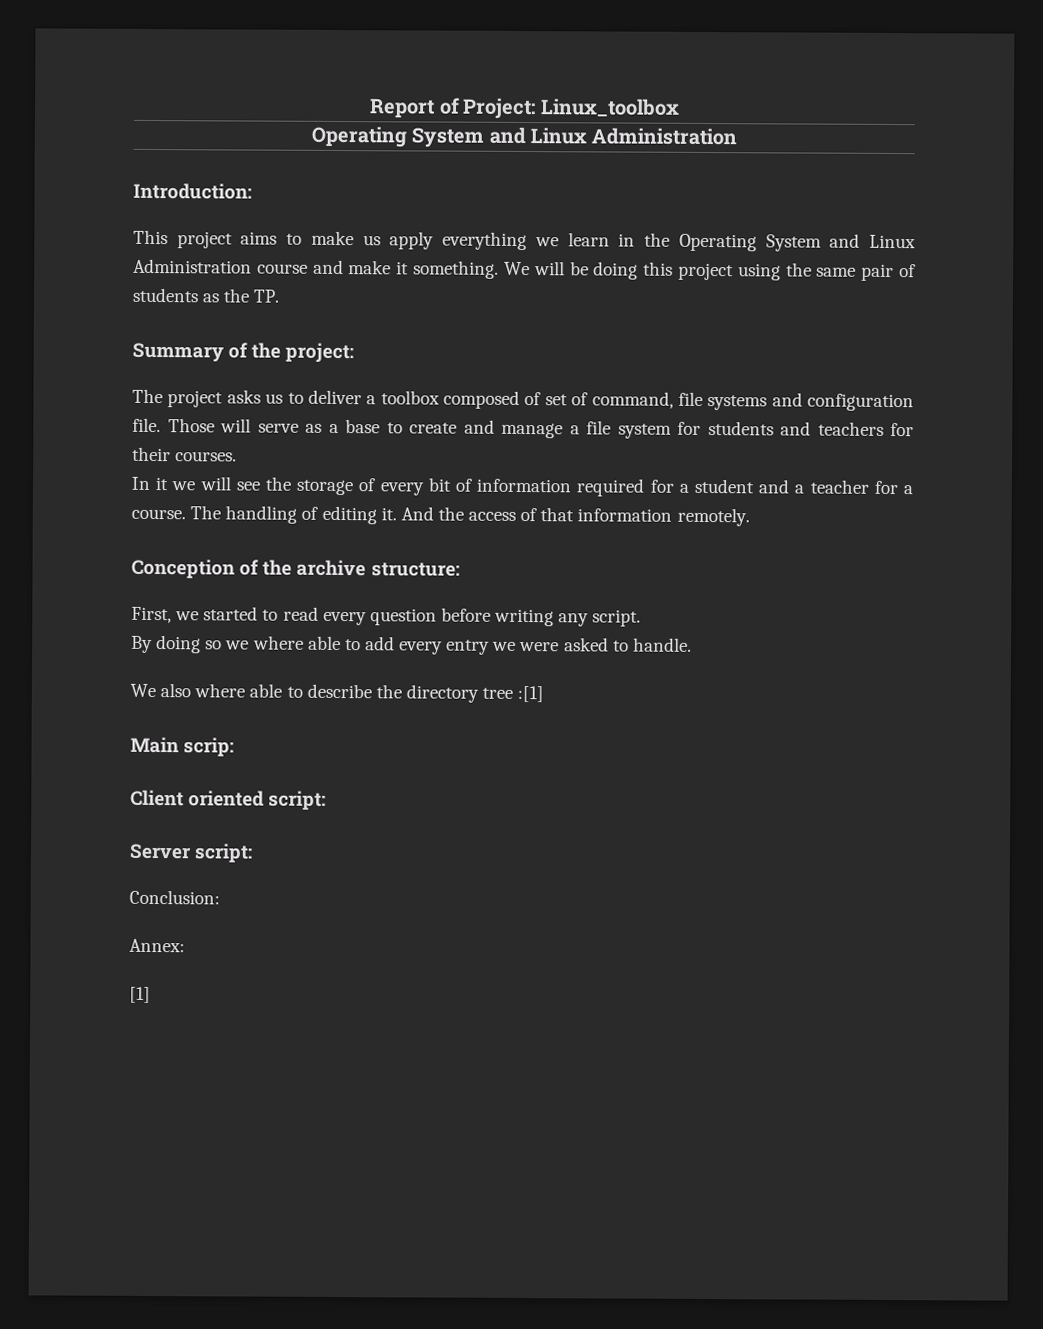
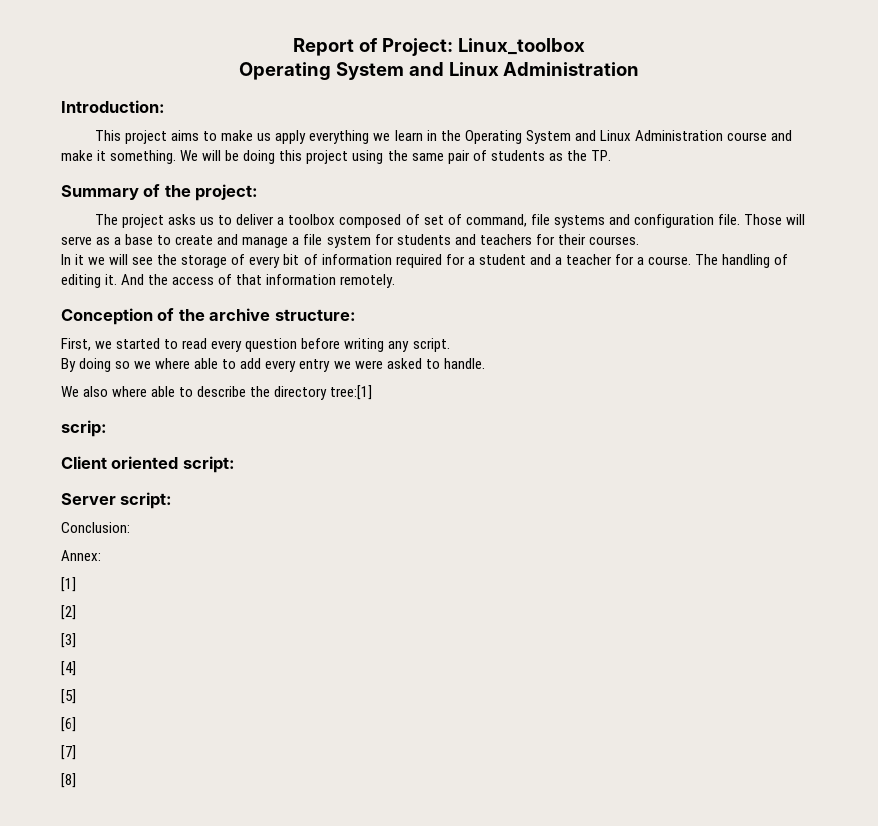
[482,685,545,703] [130,736,179,754] tree :[1] // Main -> [330,385,373,400] tree:[1] //
(151, 994) none -> [61,605,76,620] [61,633,76,648] [61,661,76,676] [61,689,76,704] [61,717,76,732] [61,745,76,760] [61,773,76,788] // [2] // [3] // [4] // [5] // [6] // [7] // [8]

